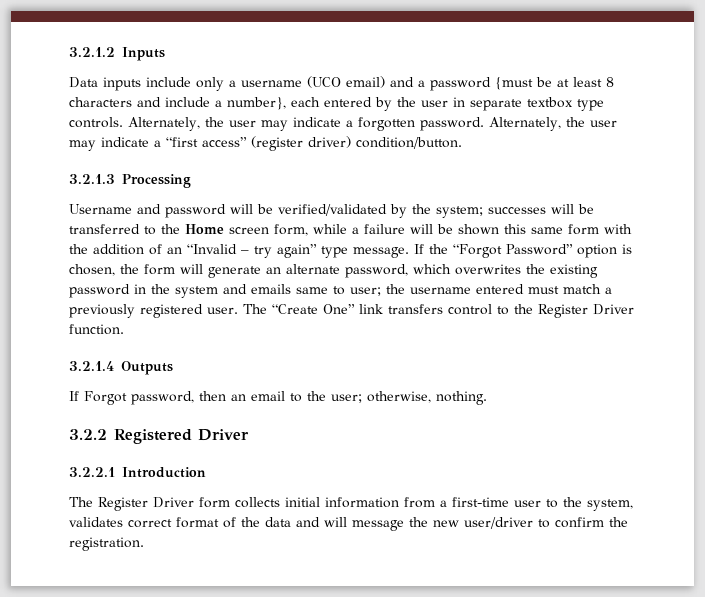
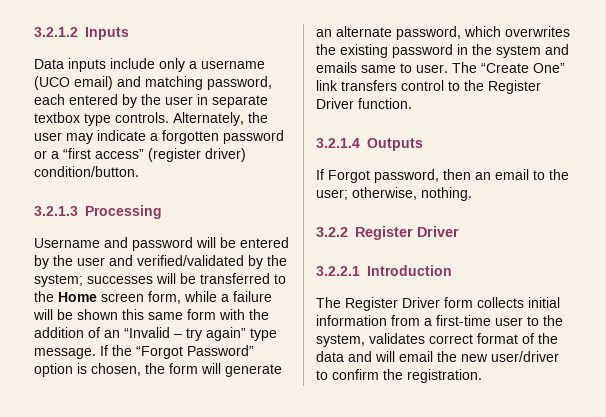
[418,77,614,91] [69,97,286,110] a password {must be at least 8 characters and include a number}, -> [145,76,272,90] matching password,
[419,117,617,131] [69,137,149,151] password. Alternately, the user may indicate -> [223,130,284,144] [34,150,47,159] password or
(273, 209) none -> [240,237,289,248] [34,255,133,269] entered by the user and
[350,284,612,296] [69,304,203,318] user; the username entered must match a previously registered -> (412, 68) none
[114,429,192,444] Registered -> [355,226,413,240] Register
[352,520,404,531] message -> [399,351,433,362] email

